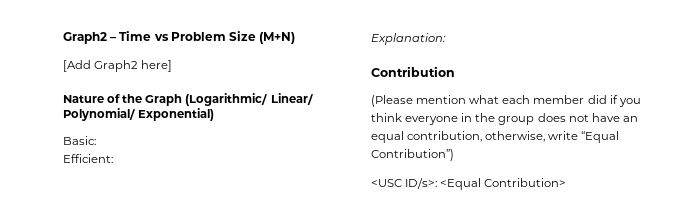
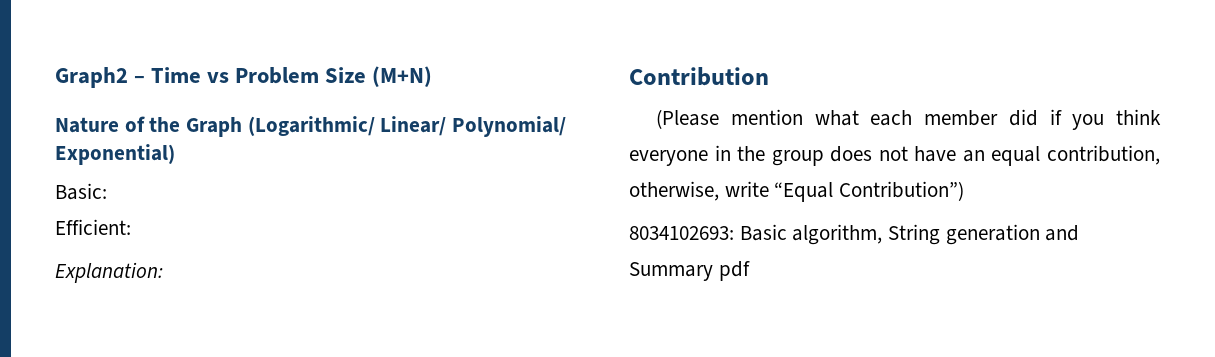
[63,60,173,72] // [Add Graph2 here] -> (433, 76) none
[371,178,567,190] <USC ID/s>: <Equal Contribution> -> [629,224,1080,245] [629,261,750,281] 8034102693: Basic algorithm, String generation and Summary pdf

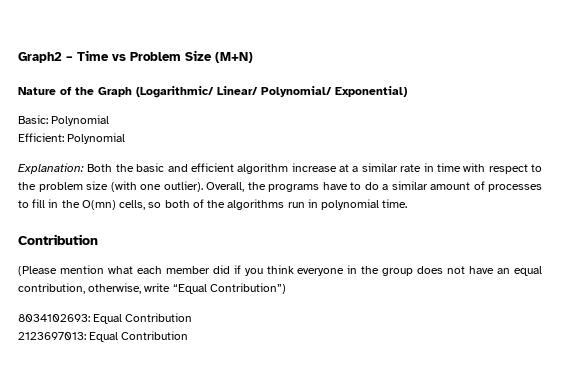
(107, 191) none -> [51,115,110,126] Polynomial
(131, 227) none -> [67,133,126,144] Polynomial
(163, 272) none -> [87,163,542,174] [18,181,542,192] [18,199,408,210] Both the basic and efficient algorithm increase at a similar rate in time with respect to the problem size (with one outlier). Overall, the programs have to do a similar amount of processes to fill in the O(mn) cells, so both of the algorithms run in polynomial time.
[739,224,1080,245] [629,261,750,281] Basic algorithm, String generation and Summary pdf -> [93,313,193,324] [18,331,189,342] Equal Contribution // 2123697013: Equal Contribution

